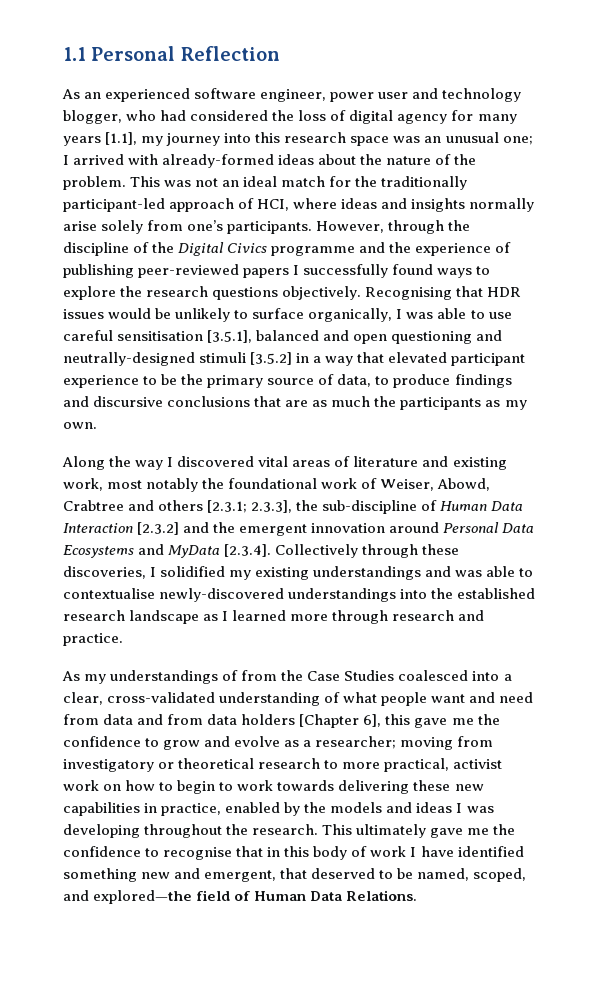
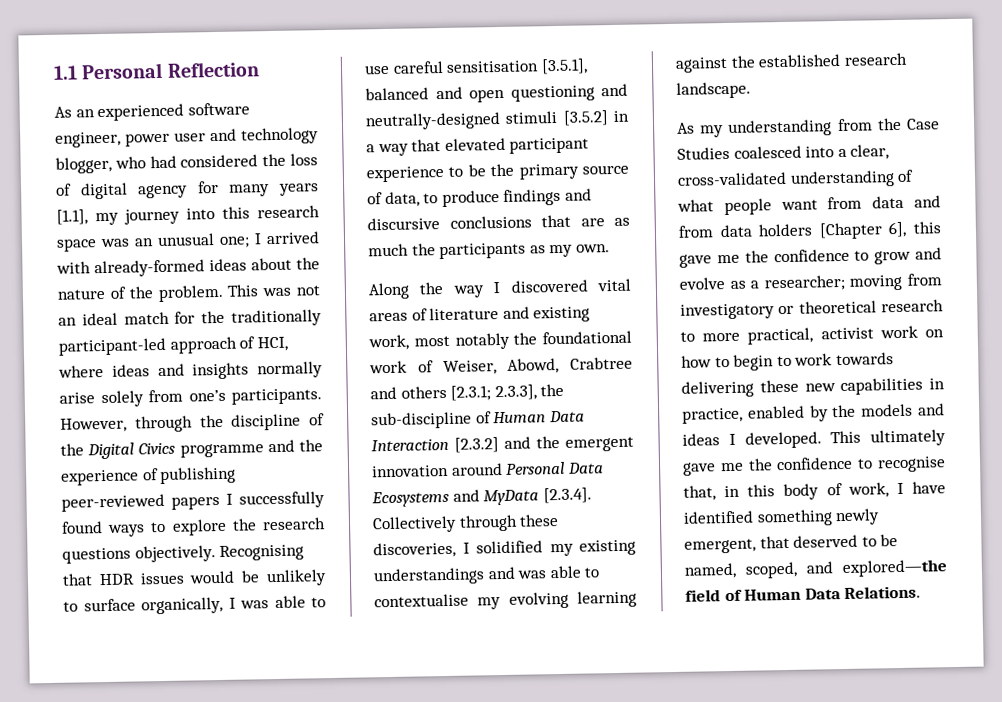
[159,588,536,602] [63,610,485,624] [63,633,123,646] newly-discovered understandings into the established research landscape as I learned more through research and practice. -> [477,590,637,610] [675,52,908,73] [676,81,751,99] my evolving learning against the established research landscape.
[110,670,239,684] understandings of -> [727,119,833,137] understanding
[469,692,534,703] and need -> (818, 205) none
[466,806,494,813] [63,824,319,838] was developing throughout the research. -> [744,431,822,449] developed.
[236,846,264,857] that -> [683,485,716,501] that,
[370,846,407,857] work -> [847,482,889,498] work,
[141,868,201,879] new and -> [835,508,881,526] newly

